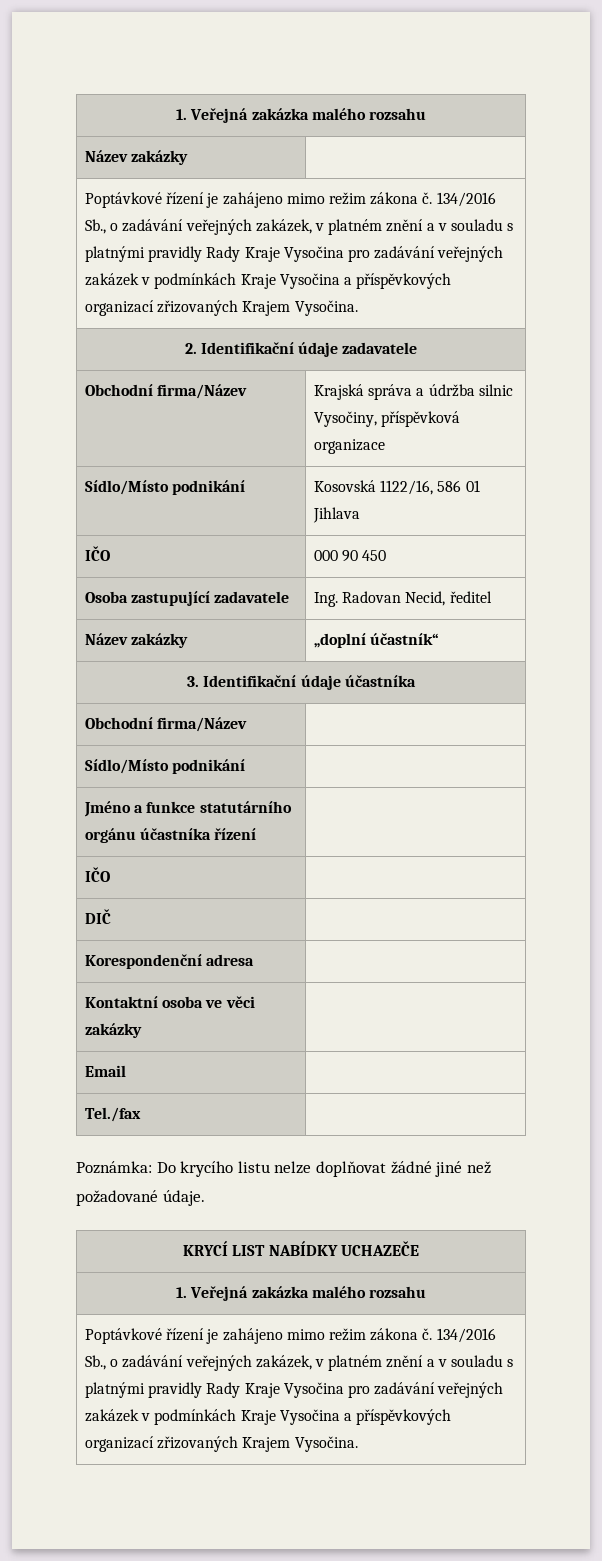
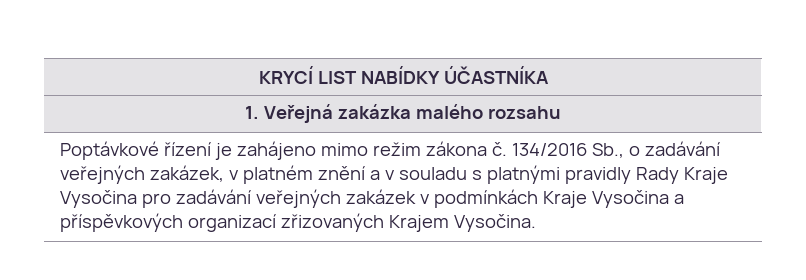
[176,108,426,123] [85,150,189,165] [85,192,496,208] [85,219,514,235] [85,246,504,262] [85,273,452,289] [85,300,358,316] [184,342,418,357] [85,384,248,399] [314,384,513,400] [314,411,461,427] [314,439,386,454] [85,480,246,495] [314,480,480,495] [313,507,361,523] [85,546,111,561] [314,550,387,562] [85,591,290,606] [314,591,492,607] [85,633,189,648] [314,633,439,648] [187,675,416,690] [85,717,248,732] [85,759,246,774] [84,801,292,817] [85,828,257,843] [85,867,111,882] [85,909,112,924] [85,954,255,969] [85,996,255,1008] [85,1023,143,1038] [85,1065,127,1077] [85,1107,142,1122] [76,1161,491,1177] [76,1190,205,1206] 1. Veřejná zakázka malého rozsahu // Název zakázky | // Poptávkové řízení je zahájeno mimo režim zákona č. 134/2016 Sb., o zadávání veřejných zakázek, v platném znění a v souladu s platnými pravidly Rady Kraje Vysočina pro zadávání veřejných zakázek v podmínkách Kraje Vysočina a příspěvkových organizací zřizovaných Krajem Vysočina. // 2. Identifikační údaje zadavatele // Obchodní firma/Název | Krajská správa a údržba silnic Vysočiny, příspěvková organizace // Sídlo/Místo podnikání | Kosovská 1122/16, 586 01 Jihlava // IČO | 000 90 450 // Osoba zastupující zadavatele | Ing. Radovan Necid, ředitel // Název zakázky | „doplní účastník“ // 3. Identifikační údaje účastníka // Obchodní firma/Název | // Sídlo/Místo podnikání | // Jméno a funkce statutárního orgánu účastníka řízení | // IČO | // DIČ | // Korespondenční adresa | // Kontaktní osoba ve věci zakázky | // Email | // Tel./fax | // Poznámka: Do krycího listu nelze doplňovat žádné jiné než požadované údaje. // -> (258, 75) none
[340,1241,419,1256] UCHAZEČE -> [443,66,549,84] ÚČASTNÍKA

